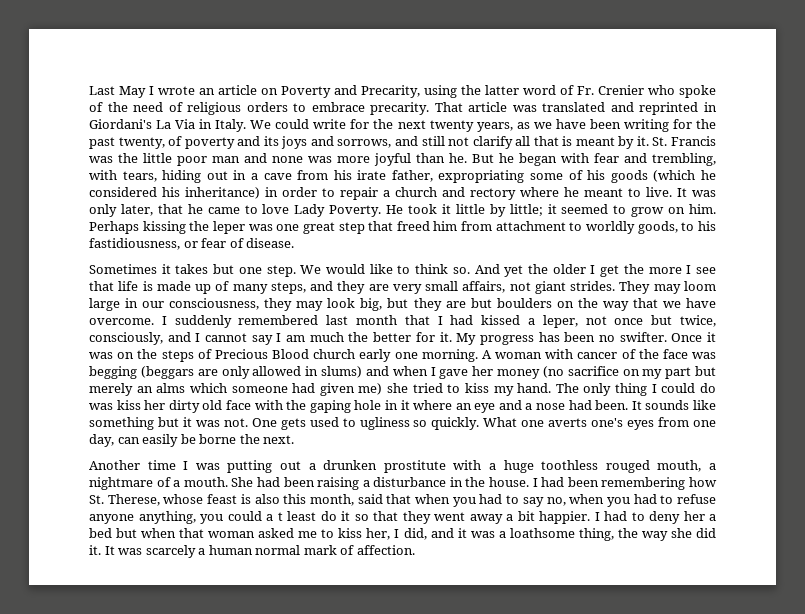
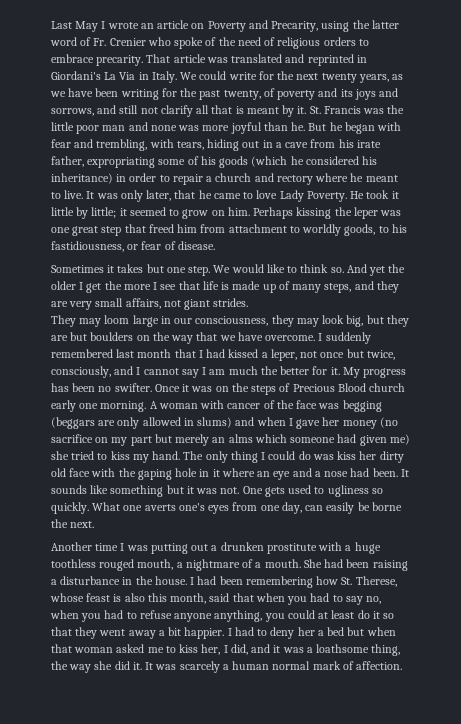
(616, 286) none -> (249, 302) //
[266,512,283,521] a t -> [318,612,329,619] at

